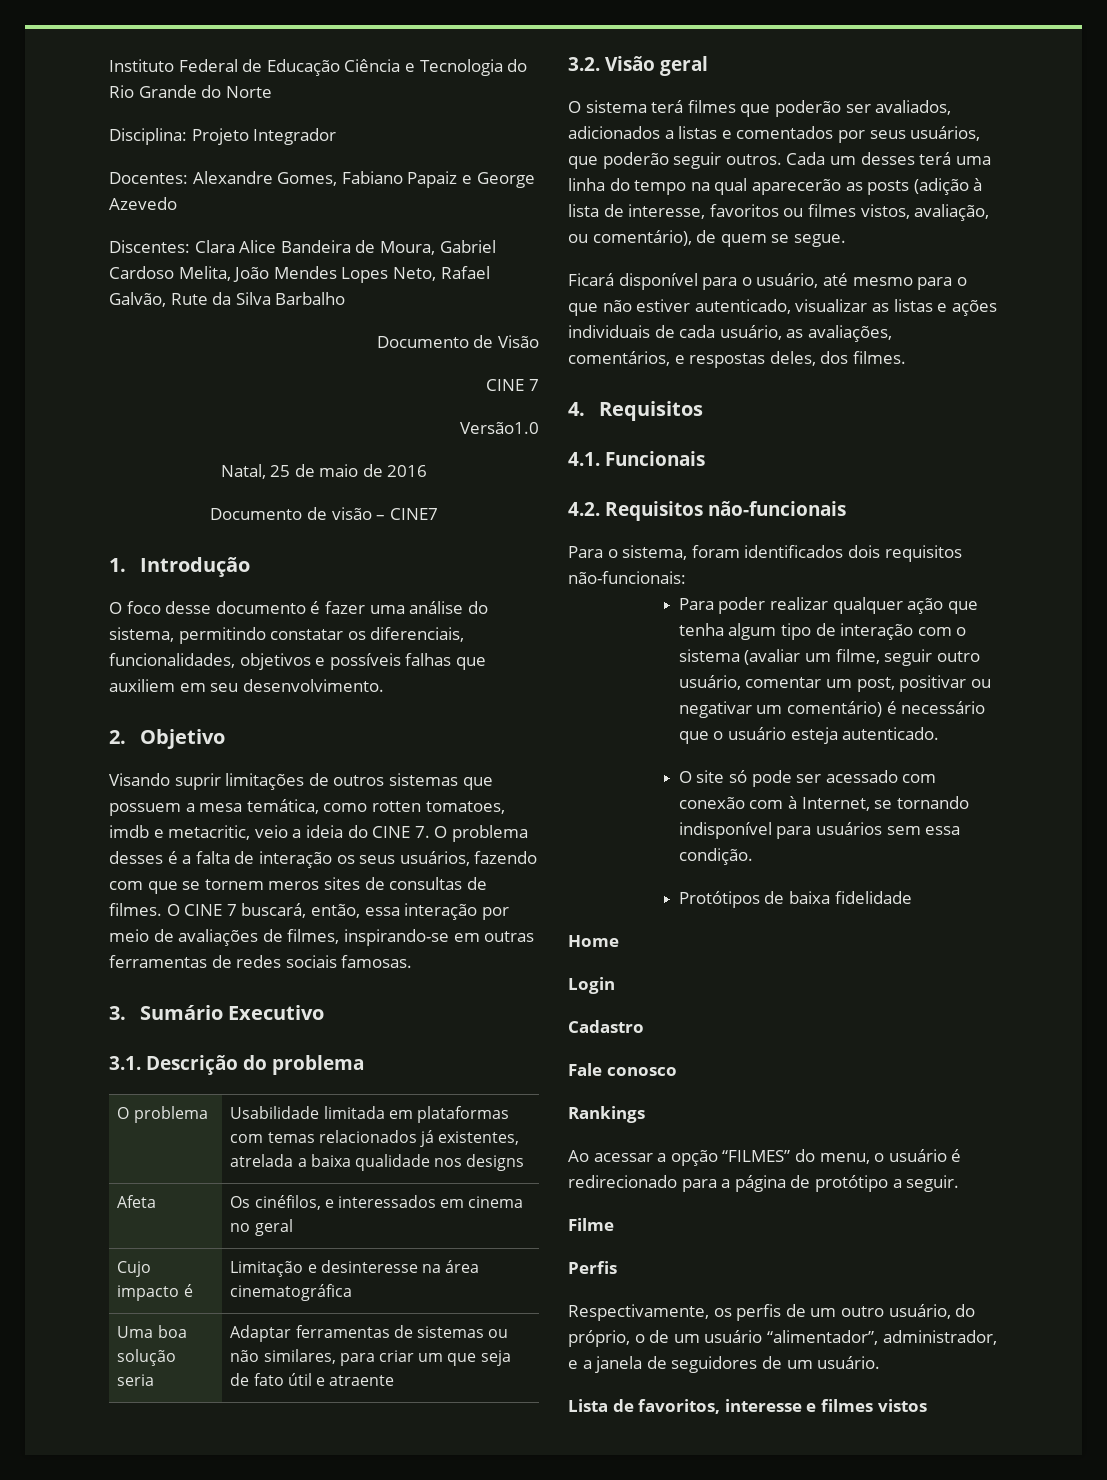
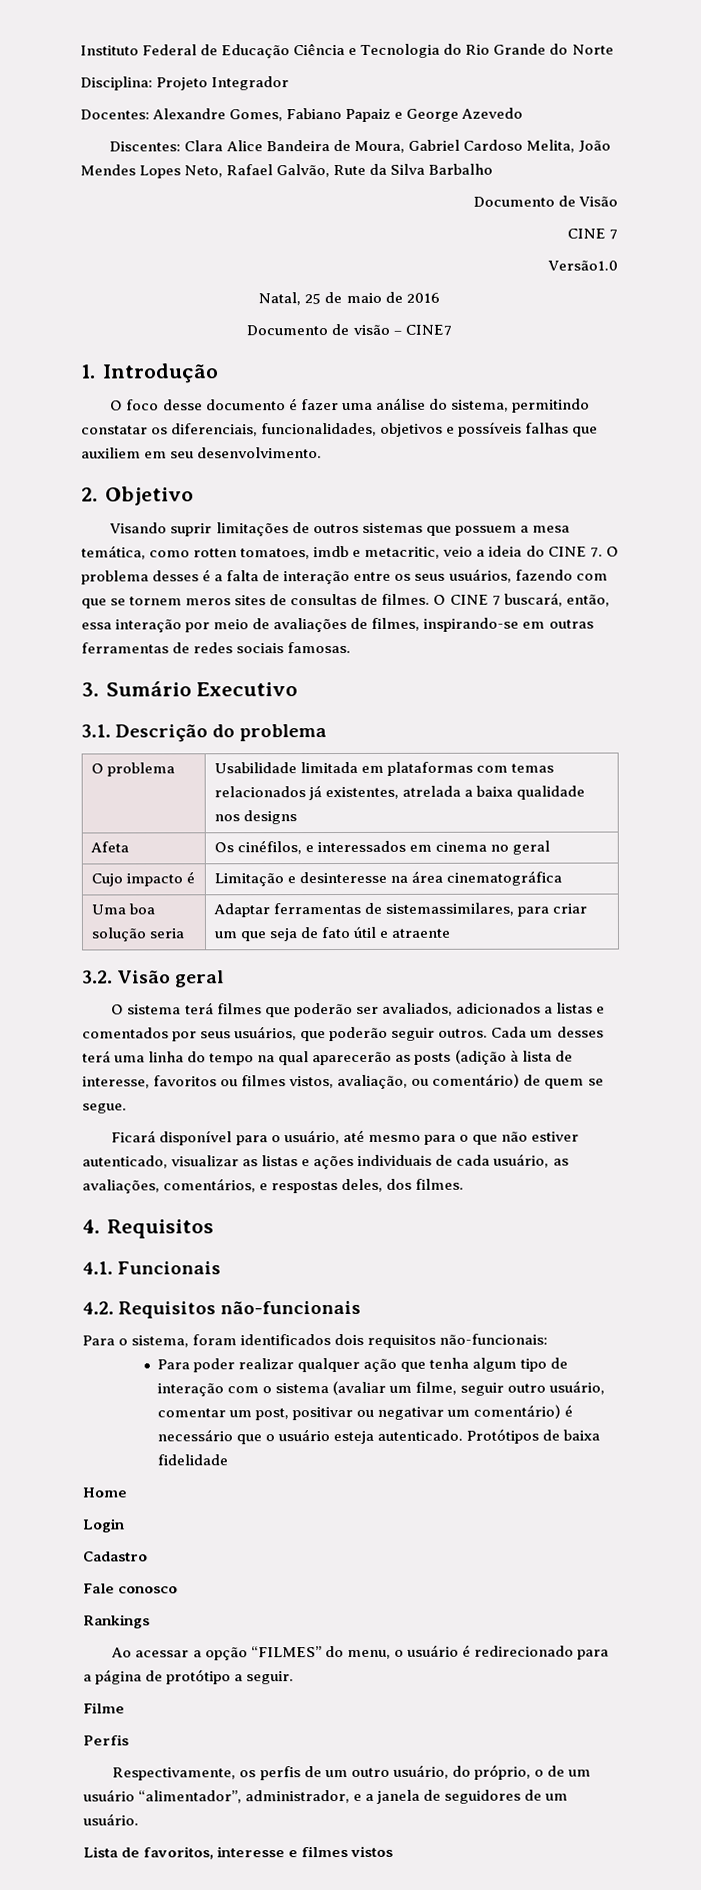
(332, 859) none -> [353,571,392,581] entre
[416,1326,509,1338] [230,1349,336,1364] sistemas ou não similares, -> [384,902,514,916] sistemassimilares,
[592,230,692,246] comentário), -> [432,1073,521,1088] comentário)
[678,770,937,787] [678,796,969,811] [678,822,961,839] [678,848,753,865] // O site só pode ser acessado com conexão com à Internet, se tornando indisponível para usuários sem essa condição. // -> (464, 1435) none

